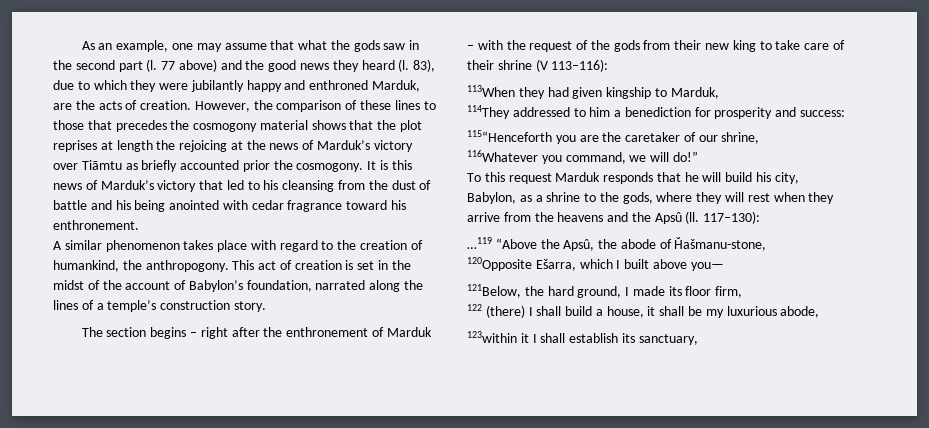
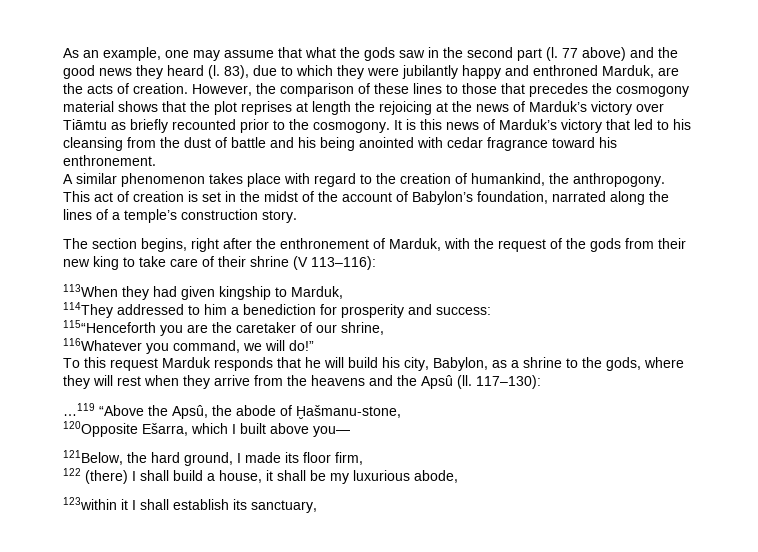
[180,160,270,172] accounted prior -> [172,119,285,133] recounted prior to
[150,327,197,339] begins – -> [141,238,187,252] begins,
[386,327,432,337] [467,45,474,50] Marduk – -> [389,238,441,251] Marduk,

